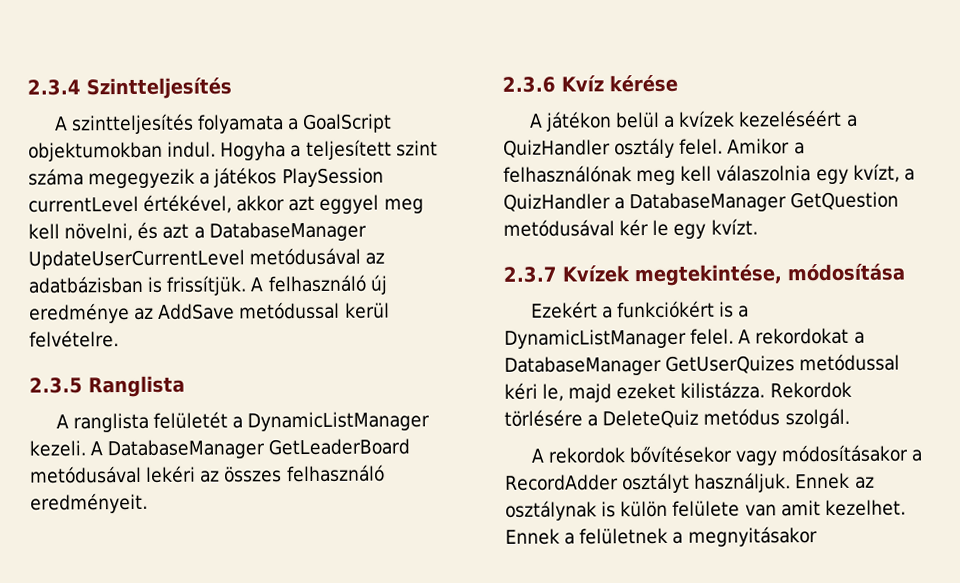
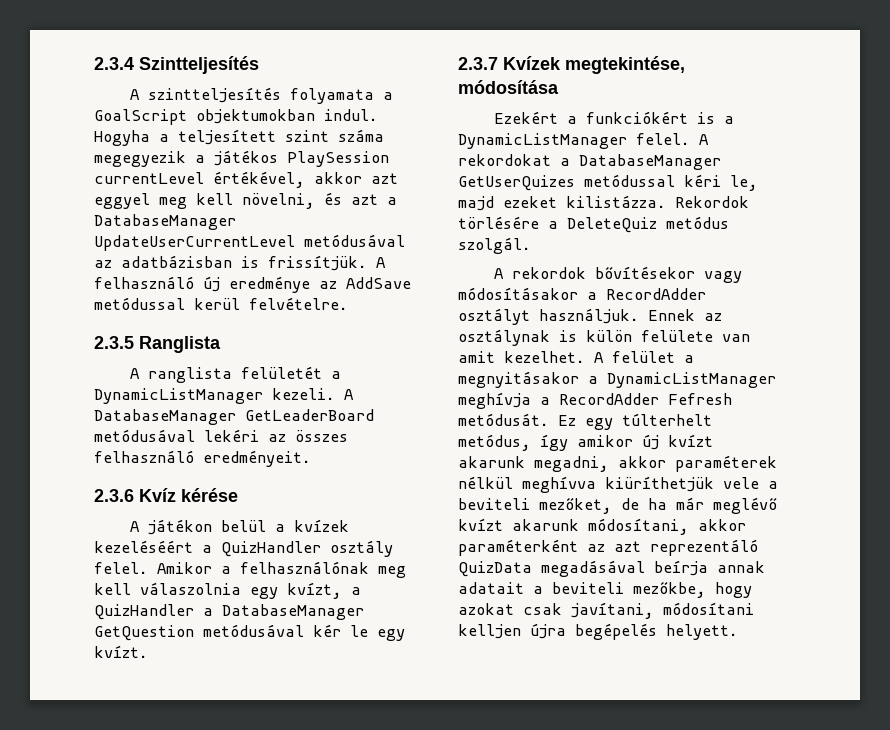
[505,526,818,547] Ennek a felületnek a megnyitásakor -> [594,351,694,363] [458,371,776,388] [458,392,732,409] [458,413,712,430] [458,434,713,451] [458,455,777,472] [458,476,778,493] [458,497,777,514] [458,518,746,535] [458,539,758,556] [458,560,765,577] [458,581,752,598] [458,602,754,619] [458,623,738,640] A felület a megnyitásakor a DynamicListManager meghívja a RecordAdder Fefresh metódusát. Ez egy túlterhelt metódus, így amikor új kvízt akarunk megadni, akkor paraméterek nélkül meghívva kiüríthetjük vele a beviteli mezőket, de ha már meglévő kvízt akarunk módosítani, akkor paraméterként az azt reprezentáló QuizData megadásával beírja annak adatait a beviteli mezőkbe, hogy azokat csak javítani, módosítani kelljen újra begépelés helyett.

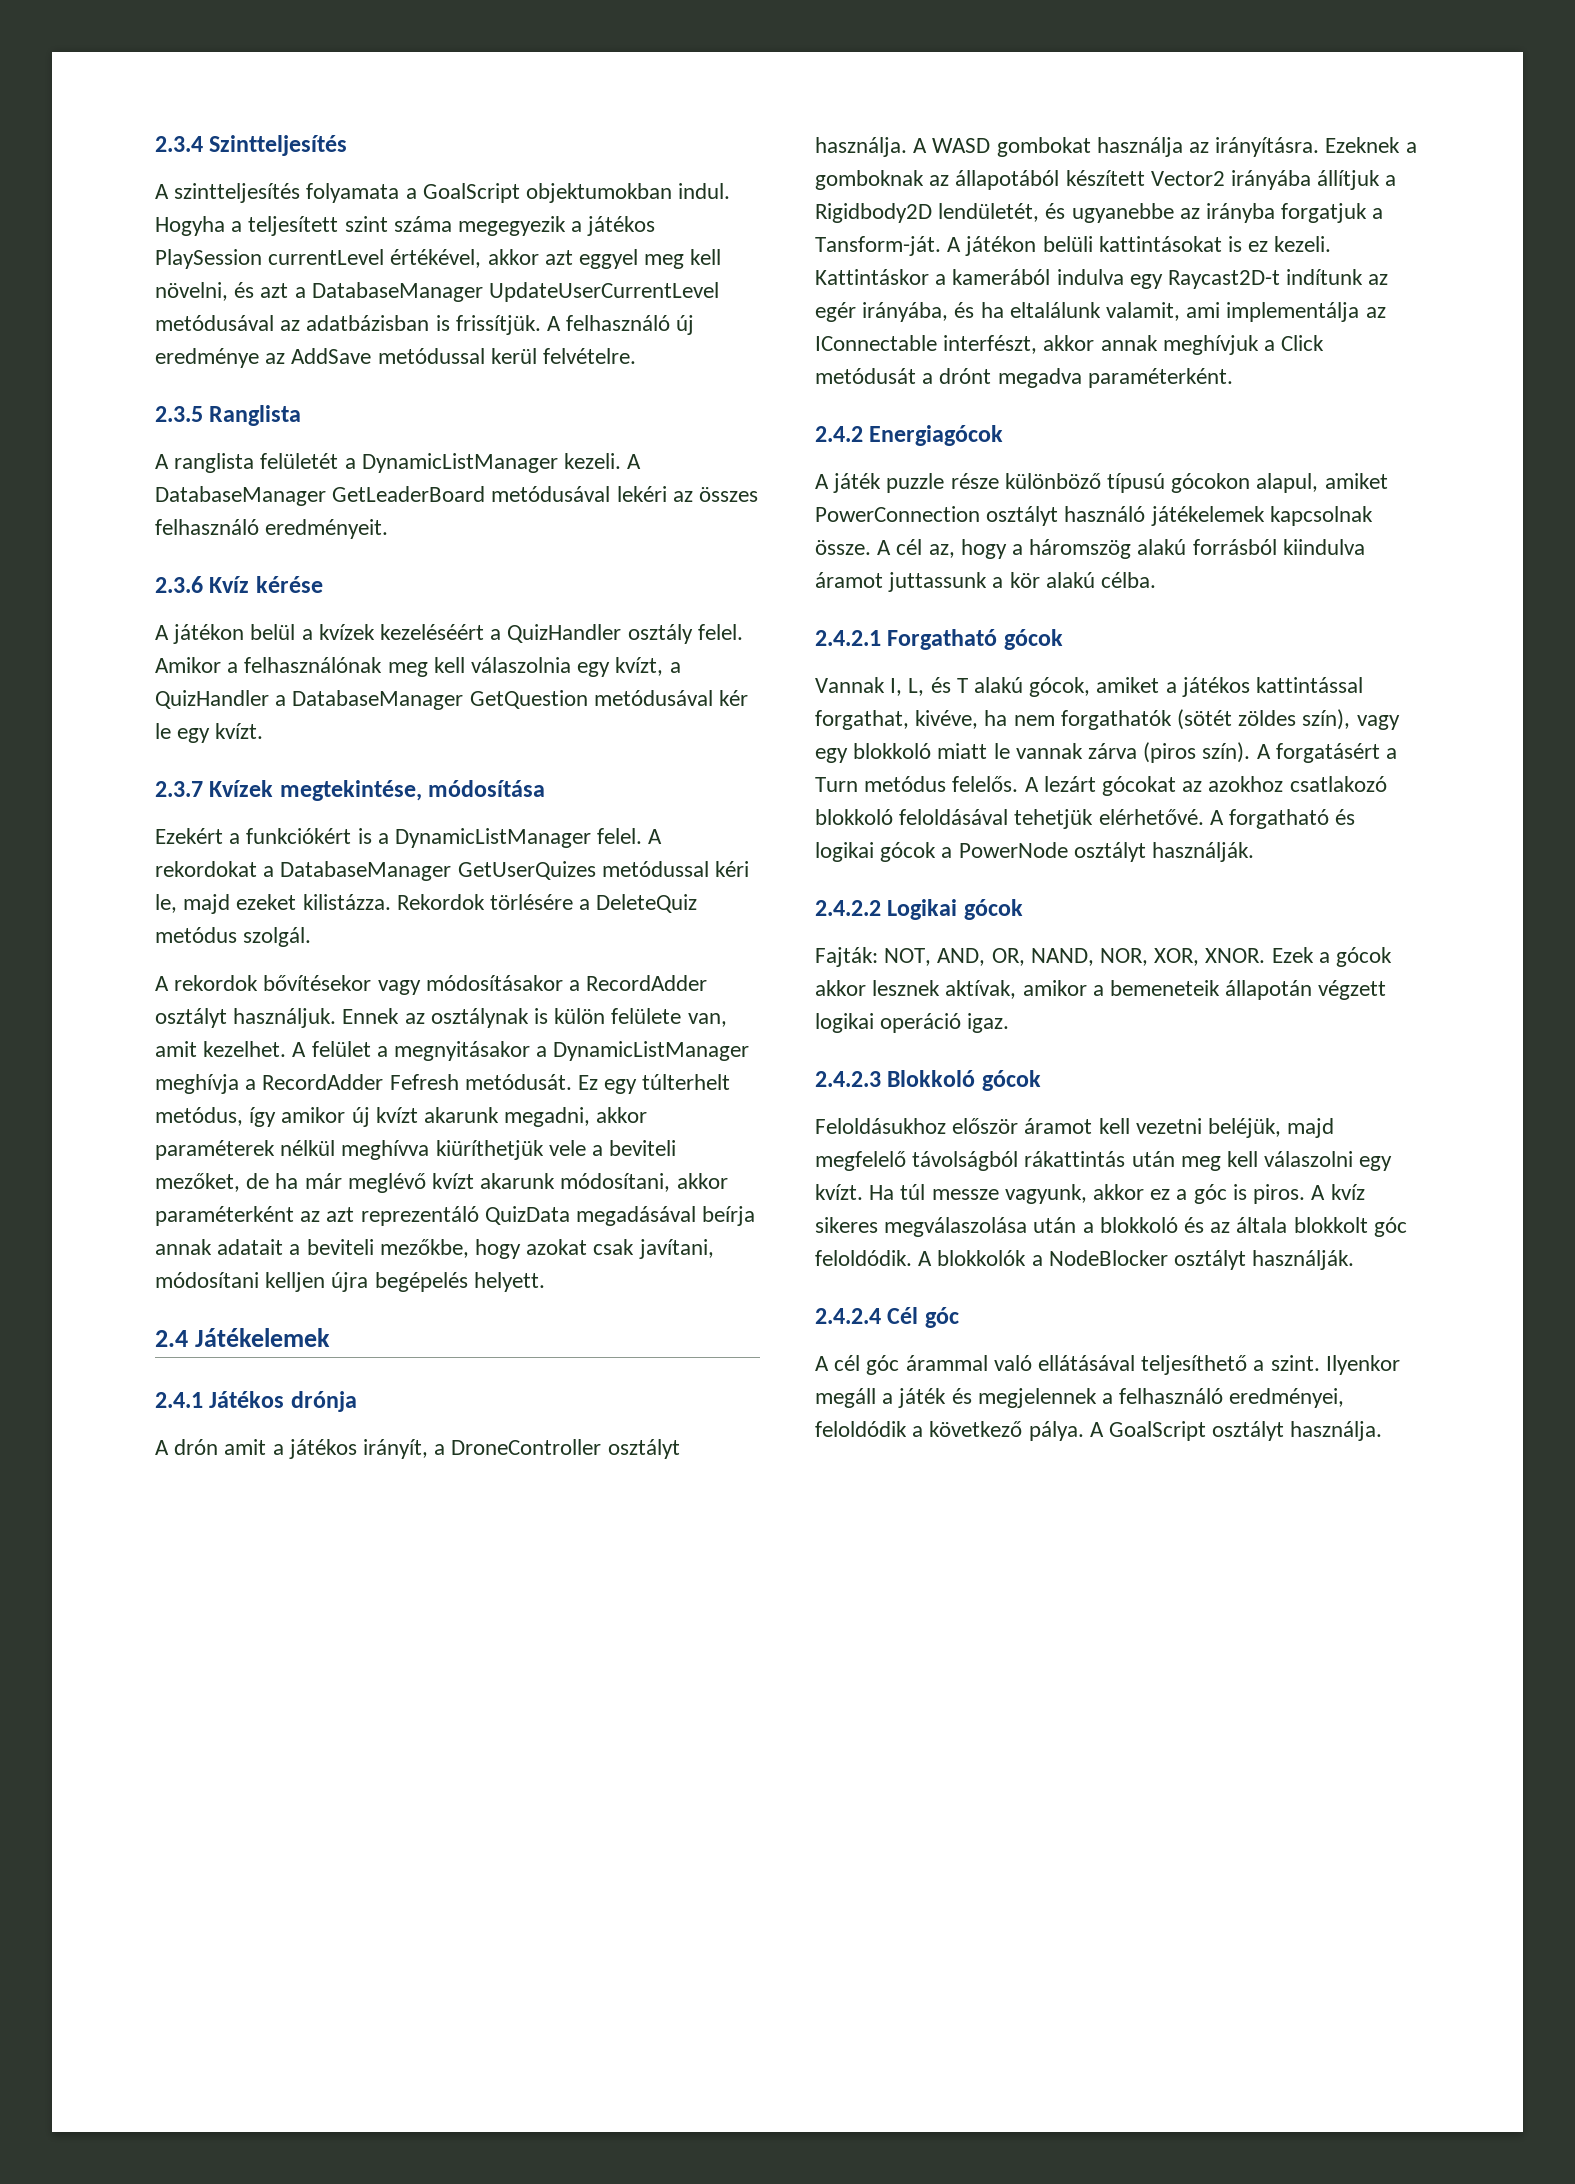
[722,334,750,342] van -> [687,1013,727,1027] van,
(738, 632) none -> [155,1328,330,1347] [155,1391,357,1412] [155,1439,680,1459] [815,137,1417,157] [815,170,1397,190] [815,203,1384,223] [815,236,1332,256] [815,269,1389,289] [815,302,1386,322] [815,335,1325,355] [815,368,1233,388] [815,425,1004,446] [815,473,1388,493] [815,506,1373,526] [815,539,1365,559] [815,572,1157,592] [815,629,1063,650] [815,677,1364,697] [815,709,1400,730] [815,742,1398,763] [815,776,1387,796] [815,809,1356,829] [815,842,1255,862] [815,899,1023,920] [815,947,1393,967] [815,980,1387,1000] [815,1013,1010,1033] [815,1070,1041,1091] [815,1118,1335,1138] [815,1151,1393,1171] [815,1184,1365,1204] [815,1217,1407,1237] [815,1250,1355,1270] [815,1307,959,1328] [815,1355,1400,1375] [815,1388,1345,1408] [815,1421,1383,1441] // 2.4 Játékelemek // 2.4.1 Játékos drónja // A drón amit a játékos irányít, a DroneController osztályt használja. A WASD gombokat használja az irányításra. Ezeknek a gomboknak az állapotából készített Vector2 irányába állítjuk a Rigidbody2D lendületét, és ugyanebbe az irányba forgatjuk a Tansform-ját. A játékon belüli kattintásokat is ez kezeli. Kattintáskor a kamerából indulva egy Raycast2D-t indítunk az egér irányába, és ha eltalálunk valamit, ami implementálja az IConnectable interfészt, akkor annak meghívjuk a Click metódusát a drónt megadva paraméterként. // 2.4.2 Energiagócok // A játék puzzle része különböző típusú gócokon alapul, amiket PowerConnection osztályt használó játékelemek kapcsolnak össze. A cél az, hogy a háromszög alakú forrásból kiindulva áramot juttassunk a kör alakú célba. // 2.4.2.1 Forgatható gócok // Vannak I, L, és T alakú gócok, amiket a játékos kattintással forgathat, kivéve, ha nem forgathatók (sötét zöldes szín), vagy egy blokkoló miatt le vannak zárva (piros szín). A forgatásért a Turn metódus felelős. A lezárt gócokat az azokhoz csatlakozó blokkoló feloldásával tehetjük elérhetővé. A forgatható és logikai gócok a PowerNode osztályt használják. // 2.4.2.2 Logikai gócok // Fajták: NOT, AND, OR, NAND, NOR, XOR, XNOR. Ezek a gócok akkor lesznek aktívak, amikor a bemeneteik állapotán végzett logikai operáció igaz. // 2.4.2.3 Blokkoló gócok // Feloldásukhoz először áramot kell vezetni beléjük, majd megfelelő távolságból rákattintás után meg kell válaszolni egy kvízt. Ha túl messze vagyunk, akkor ez a góc is piros. A kvíz sikeres megválaszolása után a blokkoló és az általa blokkolt góc feloldódik. A blokkolók a NodeBlocker osztályt használják. // 2.4.2.4 Cél góc // A cél góc árammal való ellátásával teljesíthető a szint. Ilyenkor megáll a játék és megjelennek a felhasználó eredményei, feloldódik a következő pálya. A GoalScript osztályt használja.

